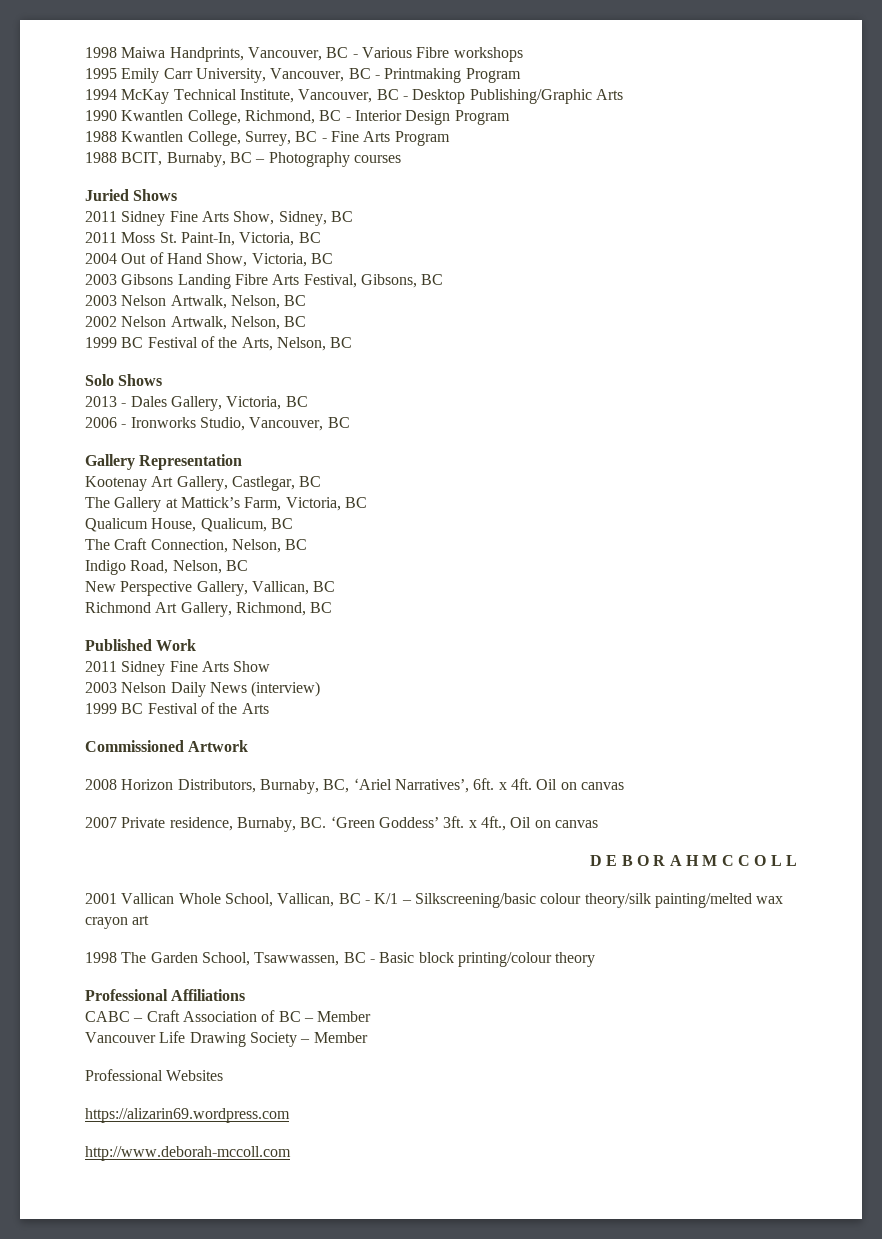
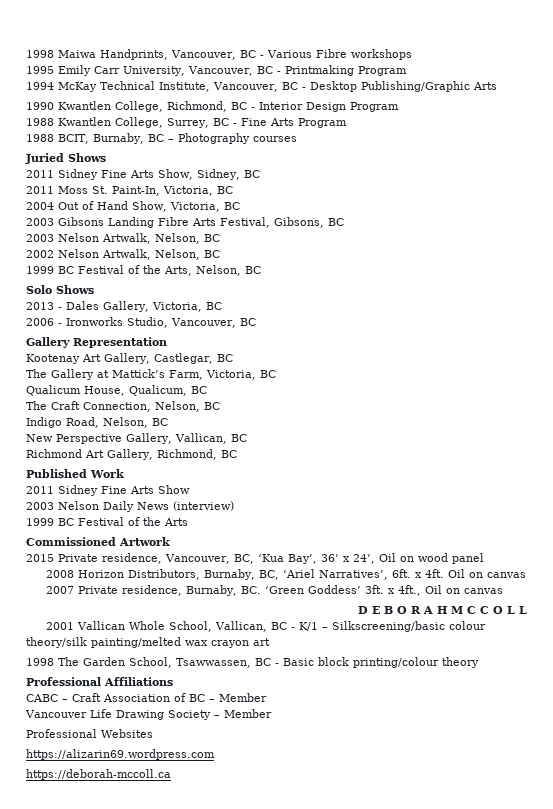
(249, 746) none -> [26,553,484,564] // 2015 Private residence, Vancouver, BC, ‘Kua Bay’, 36’ x 24’, Oil on wood panel
[85,1146,291,1161] http://www.deborah-mccoll.com -> [26,769,171,780] https://deborah-mccoll.ca

